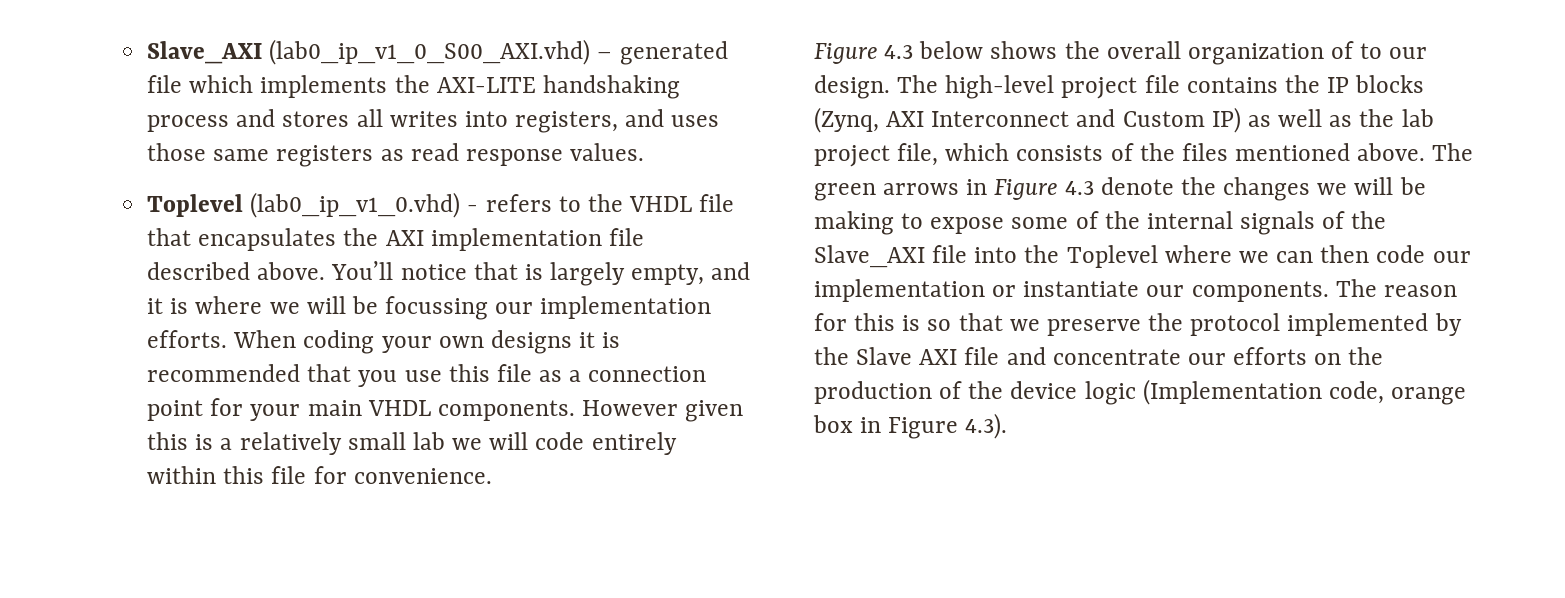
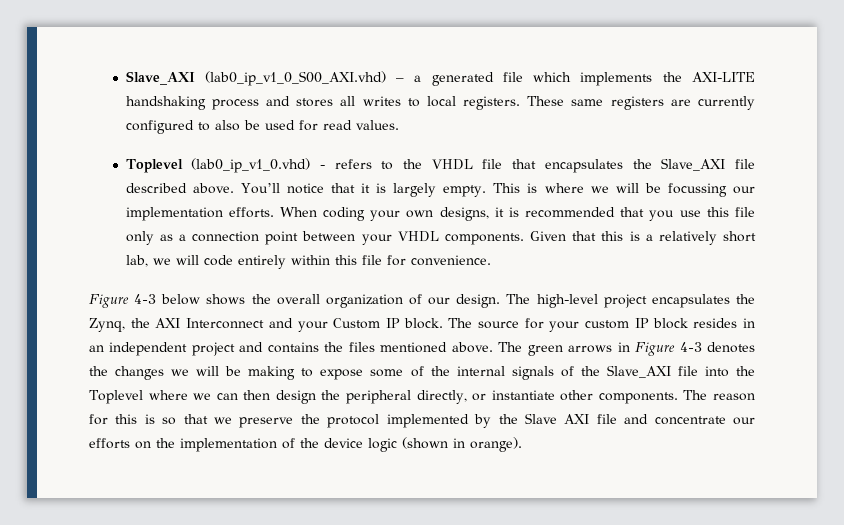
(613, 55) none -> [414,75,422,82] a
[464,109,720,133] [147,143,563,167] into registers, and uses those same registers as read response -> [407,96,755,110] [125,120,352,134] to local registers. These same registers are currently configured to also be used for read
[385,228,602,251] AXI implementation -> [661,158,726,171] Slave_AXI
(518, 271) none -> [360,183,370,193] it
[631,262,751,285] [147,298,164,314] empty, and it -> [443,183,521,197] empty. This
[490,330,572,354] designs -> [439,207,489,221] designs,
(532, 373) none -> [125,231,154,245] only
[210,398,744,422] for your main VHDL components. However given -> [302,231,597,245] between your VHDL components. Given that
[347,432,445,450] small lab -> [723,231,756,242] [125,255,148,267] short lab,
[884,45,914,59] 4.3 -> [134,294,157,304] 4-3
[1360,43,1383,59] to -> (422, 299) none
[1144,75,1425,93] [814,107,1434,133] [814,143,1134,167] file contains the IP blocks (Zynq, AXI Interconnect and Custom IP) as well as the lab project file, which consists of -> [651,294,755,308] [89,318,755,332] [89,342,319,356] encapsulates the Zynq, the AXI Interconnect and your Custom IP block. The source for your custom IP block resides in an independent project and contains
[1064,177,1174,195] 4.3 denote -> [679,342,755,353] 4-3 denotes
[1376,245,1471,263] [814,279,985,302] code our implementation -> [275,390,467,404] design the peripheral directly,
[1146,285,1185,297] our -> [560,390,594,401] other
[814,381,932,404] production -> [180,438,277,452] implementation
[1142,379,1467,405] [813,413,1008,439] (Implementation code, orange box in Figure 4.3). -> [402,437,522,452] (shown in orange).

